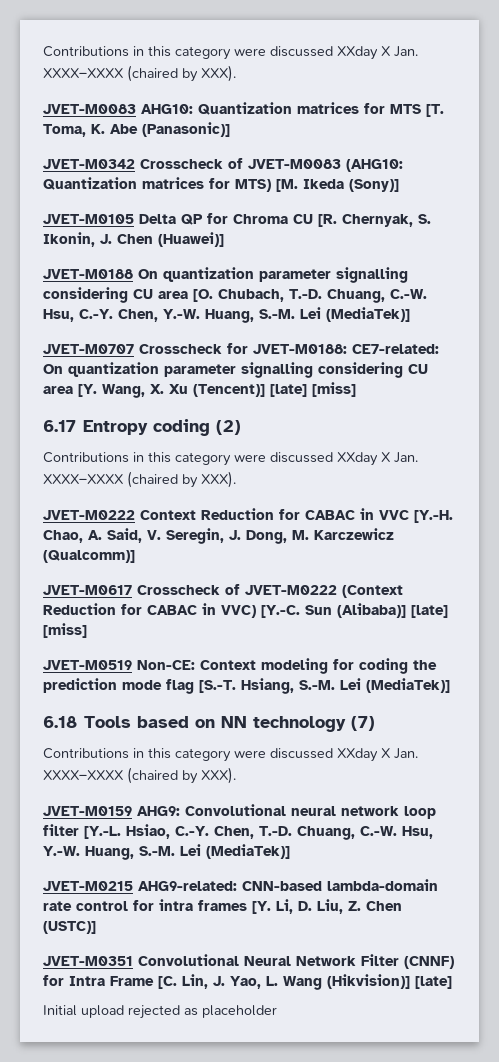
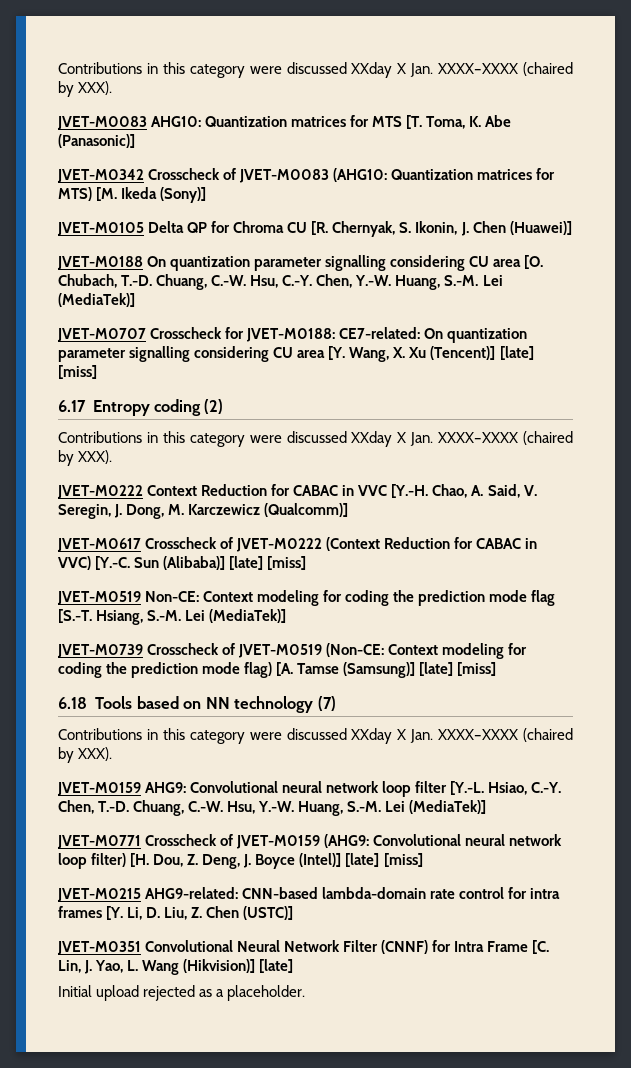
(450, 685) none -> [57,643,528,659] [58,662,497,678] // JVET-M0739 Crosscheck of JVET-M0519 (Non-CE: Context modeling for coding the prediction mode flag) [A. Tamse (Samsung)] [late] [miss]
(290, 851) none -> [57,834,563,849] [58,853,423,869] // JVET-M0771 Crosscheck of JVET-M0159 (AHG9: Convolutional neural network loop filter) [H. Dou, Z. Deng, J. Boyce (Intel)] [late] [miss]
[202,1005,277,1018] placeholder -> [216,985,306,1001] a placeholder.

